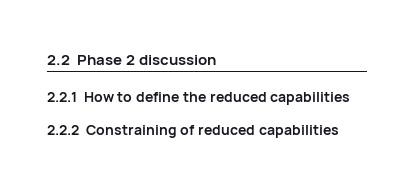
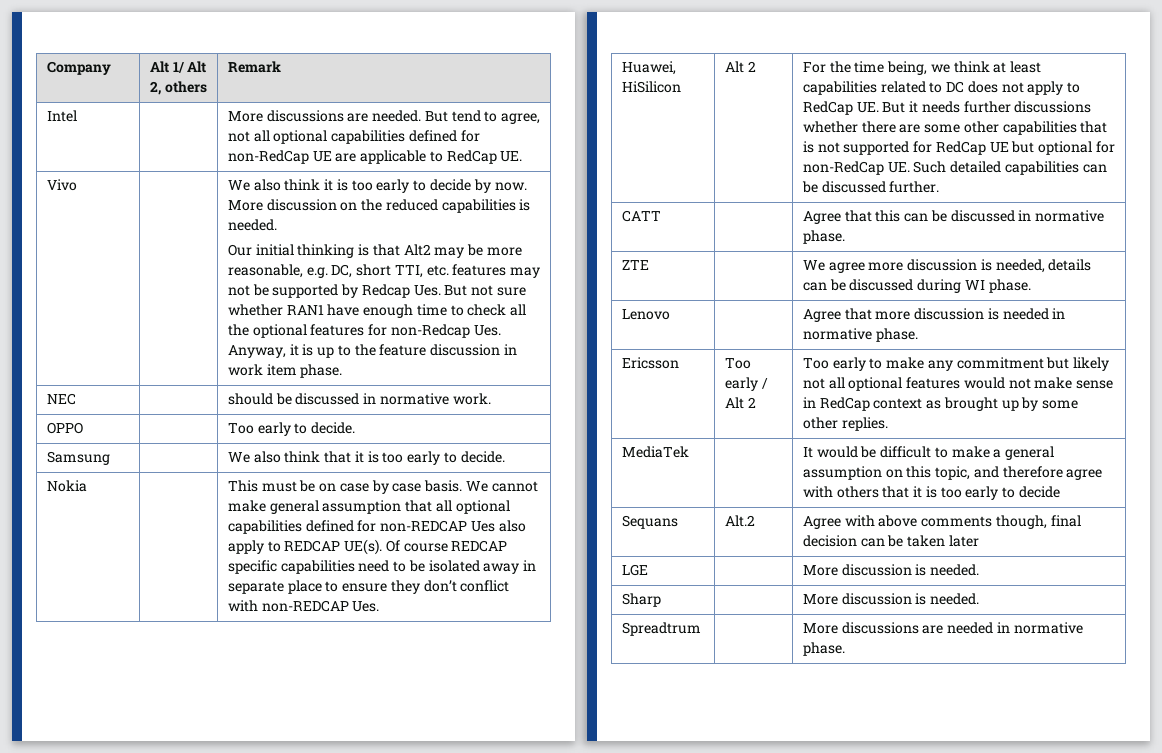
[47,55,216,65] [47,92,351,105] [47,125,339,138] 2.2 Phase 2 discussion // 2.2.1 How to define the reduced capabilities // 2.2.2 Constraining of reduced capabilities -> [46,61,111,75] [149,61,207,73] [149,81,207,95] [227,61,281,73] [46,110,77,122] [227,110,541,124] [227,130,480,144] [227,150,523,164] [46,179,77,191] [227,179,527,193] [227,199,531,213] [227,219,277,231] [227,244,522,258] [227,264,541,278] [227,284,526,298] [227,304,527,318] [227,324,501,338] [227,344,517,358] [227,364,343,378] [46,393,76,405] [227,393,491,405] [46,422,83,434] [227,422,356,436] [46,451,110,465] [227,451,505,465] [46,480,87,492] [227,480,538,494] [227,500,510,514] [227,520,526,534] [227,539,508,555] [227,560,537,574] [227,580,510,594] [227,600,380,612] [621,61,676,75] [621,81,681,93] [724,61,756,73] [802,61,1042,75] [802,81,1081,95] [802,101,1092,115] [802,121,1108,135] [802,141,1115,155] [802,161,1107,175] [801,181,940,193] [621,210,661,222] [802,210,1105,224] [802,230,845,244] [621,260,649,270] [802,259,1092,273] [802,279,1031,293] [621,309,670,320] [802,308,1066,322] [802,328,918,342] [621,357,679,369] [724,358,751,369] [724,377,768,391] [724,397,756,409] [802,357,1110,371] [802,377,1114,391] [802,397,1079,411] [802,417,888,431] [621,446,689,458] [802,446,1055,460] [802,466,1103,480] [802,486,1060,500] [621,515,678,529] [724,515,755,527] [802,515,1081,529] [802,535,979,547] [621,564,648,576] [802,564,980,576] [621,593,661,607] [802,593,980,605] [621,622,701,636] [802,622,1083,634] [802,642,845,656] Company | Alt 1/ Alt 2, others | Remark // Intel | | More discussions are needed. But tend to agree, not all optional capabilities defined for non-RedCap UE are applicable to RedCap UE. // Vivo | | We also think it is too early to decide by now. More discussion on the reduced capabilities is needed. // Our initial thinking is that Alt2 may be more reasonable, e.g. DC, short TTI, etc. features may not be supported by Redcap Ues. But not sure whether RAN1 have enough time to check all the optional features for non-Redcap Ues. Anyway, it is up to the feature discussion in work item phase. // NEC | | should be discussed in normative work. // OPPO | | Too early to decide. // Samsung | | We also think that it is too early to decide. // Nokia | | This must be on case by case basis. We cannot make general assumption that all optional capabilities defined for non-REDCAP Ues also apply to REDCAP UE(s). Of course REDCAP specific capabilities need to be isolated away in separate place to ensure they don’t conflict with non-REDCAP Ues. // Huawei, HiSilicon | Alt 2 | For the time being, we think at least capabilities related to DC does not apply to RedCap UE. But it needs further discussions whether there are some other capabilities that is not supported for RedCap UE but optional for non-RedCap UE. Such detailed capabilities can be discussed further. // CATT | | Agree that this can be discussed in normative phase. // ZTE | | We agree more discussion is needed, details can be discussed during WI phase. // Lenovo | | Agree that more discussion is needed in normative phase. // Ericsson | Too early / Alt 2 | Too early to make any commitment but likely not all optional features would not make sense in RedCap context as brought up by some other replies. // MediaTek | | It would be difficult to make a general assumption on this topic, and therefore agree with others that it is too early to decide // Sequans | Alt.2 | Agree with above comments though, final decision can be taken later // LGE | | More discussion is needed. // Sharp | | More discussion is needed. // Spreadtrum | | More discussions are needed in normative phase.

